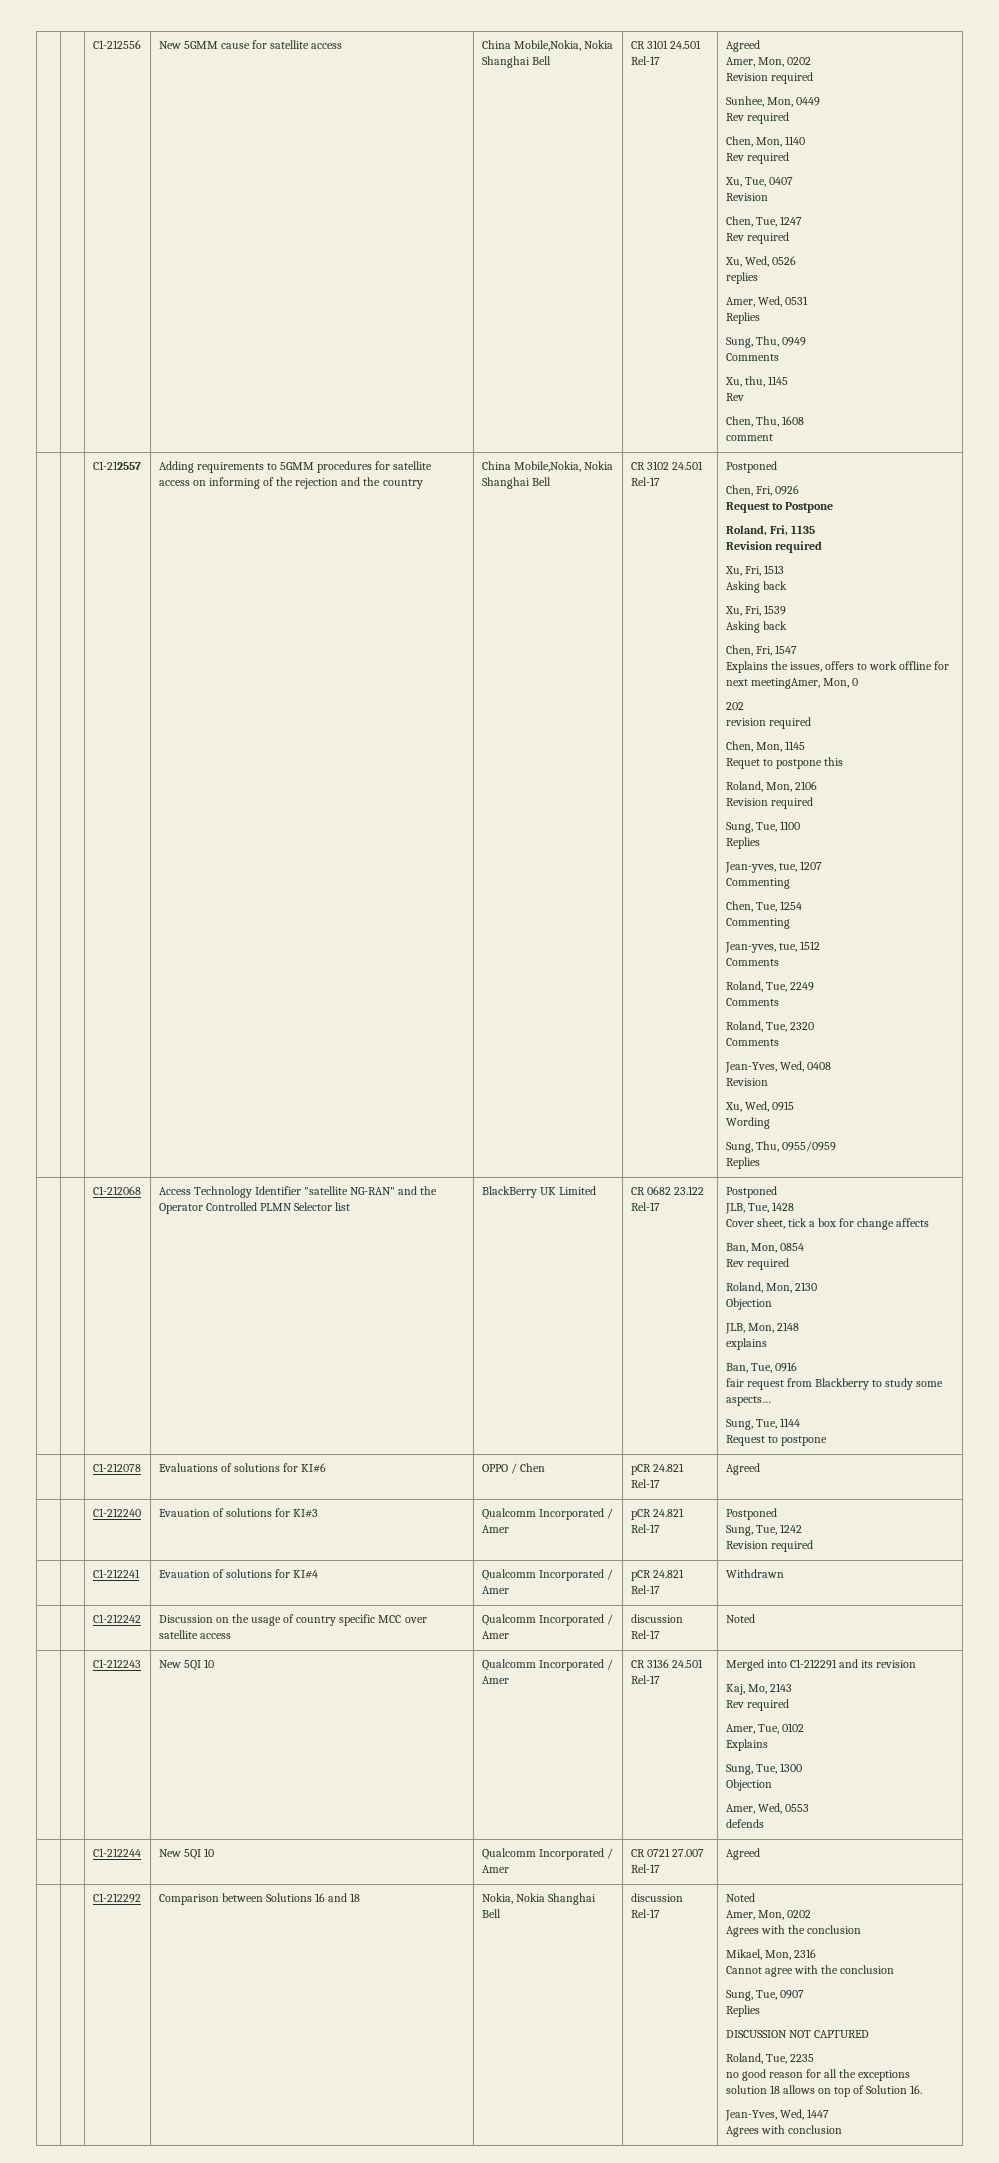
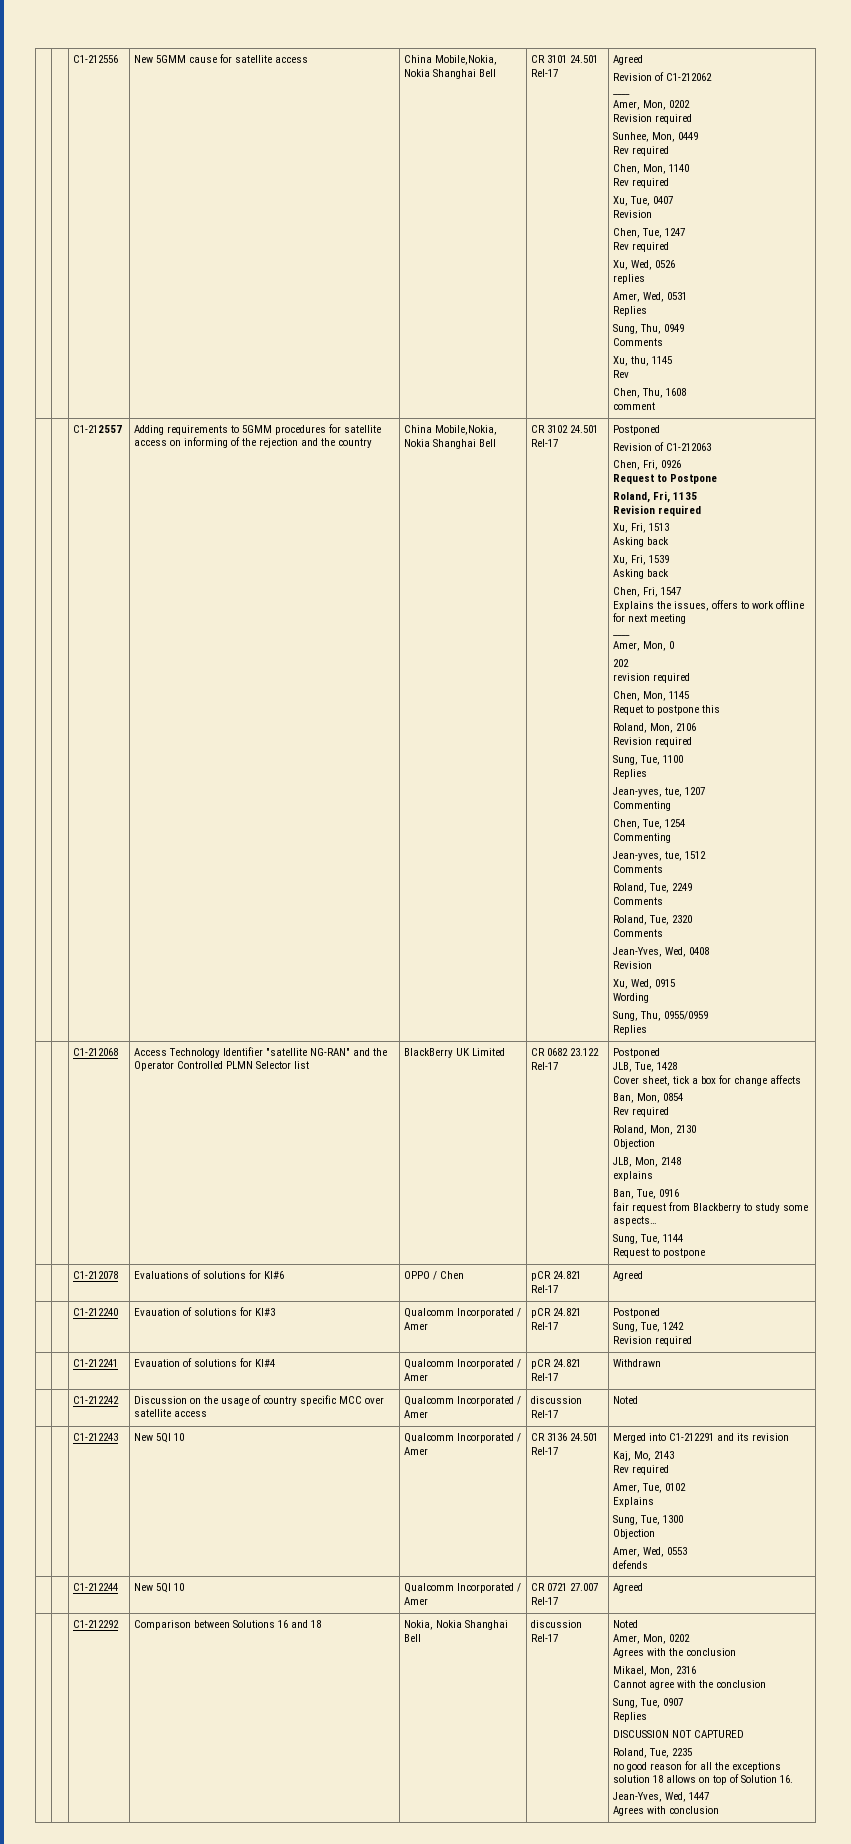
(760, 46) none -> [613,72,713,81] [613,94,631,95] // Revision of C1-212062 // ____
(777, 467) none -> [613,442,712,451] // Revision of C1-212063
[750,678,820,689] meetingAmer, -> [650,614,687,624] [613,635,631,636] [613,641,641,651] meeting // ____ // Amer,

